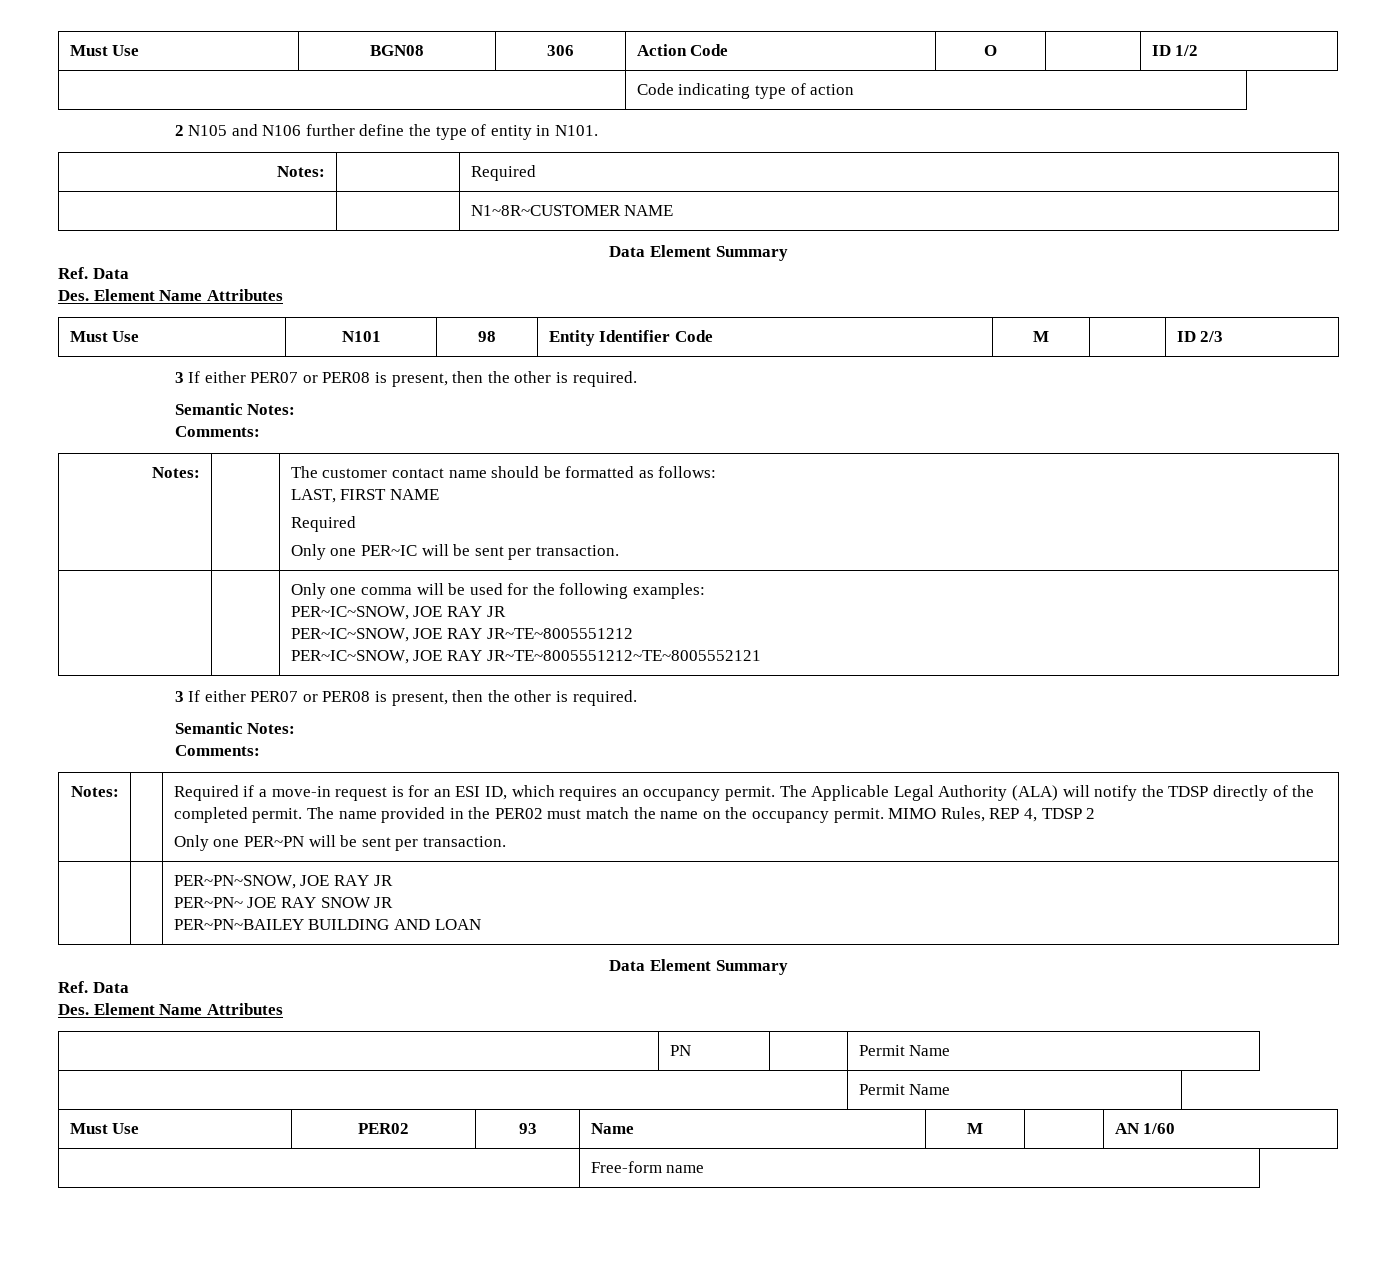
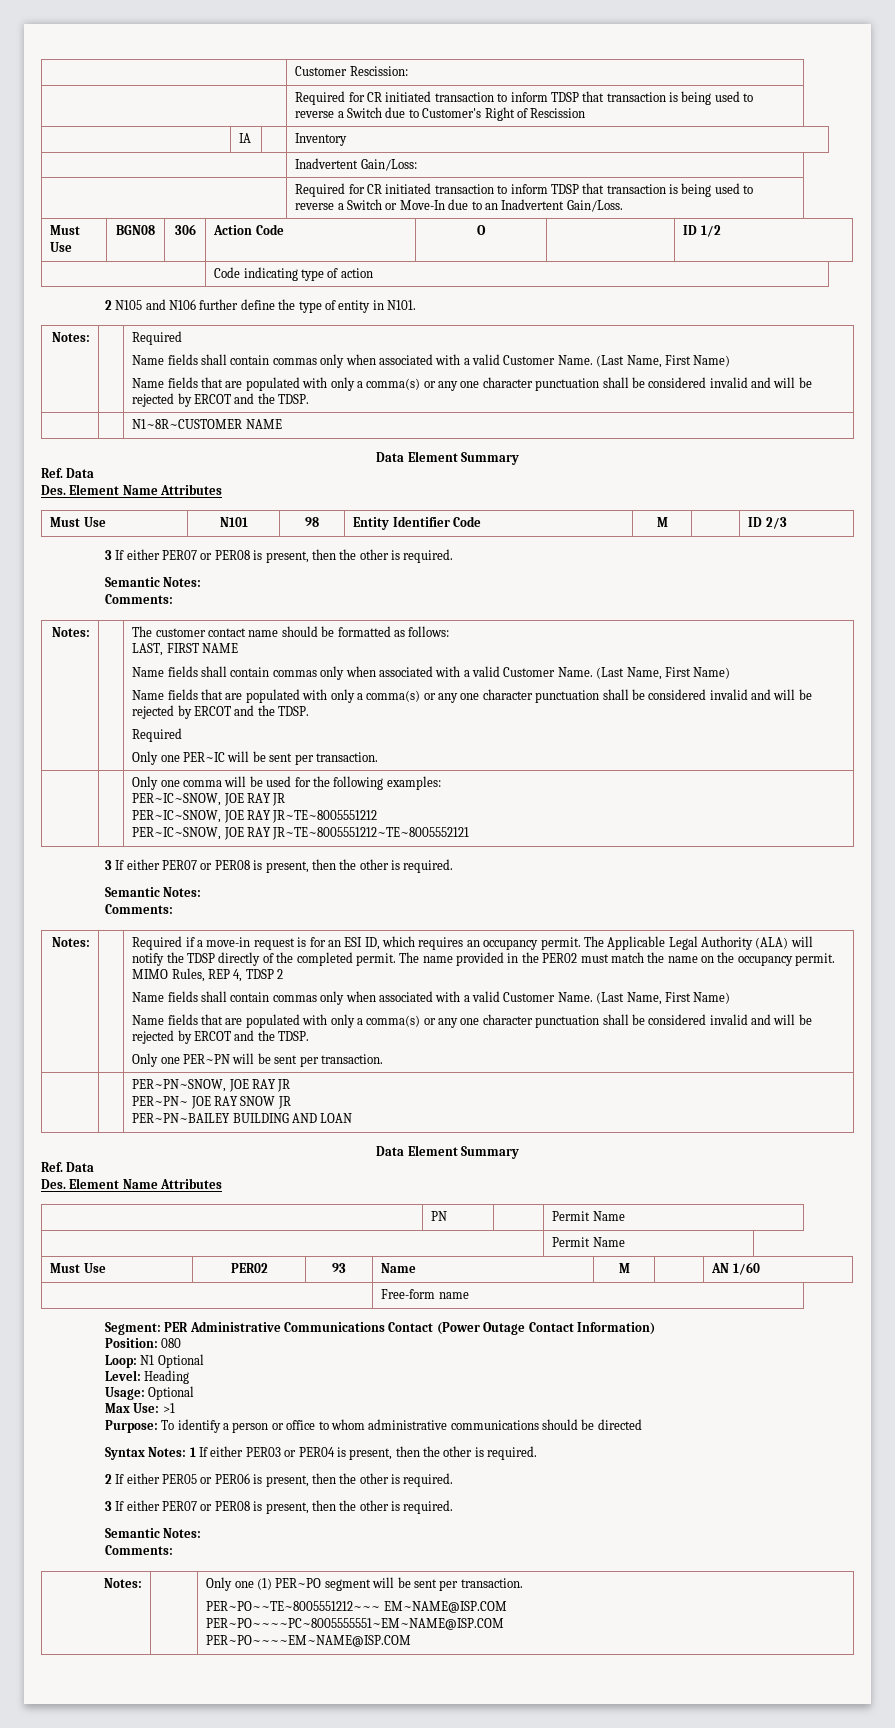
(69, 50) none -> [295,66,408,76] [295,91,754,105] [295,107,586,121] [239,133,252,143] [295,133,348,146] [295,158,417,171] [295,183,754,197] [295,199,623,212] | Customer Rescission: // | Required for CR initiated transaction to inform TDSP that transaction is being used to reverse a Switch due to Customer's Right of Rescission // | IA | | Inventory // | Inadvertent Gain/Loss: // | Required for CR initiated transaction to inform TDSP that transaction is being used to reverse a Switch or Move-In due to an Inadvertent Gain/Loss. //
(536, 173) none -> [132,354,731,368] [132,377,812,391] [132,393,310,407] // Name fields shall contain commas only when associated with a valid Customer Name. (Last Name, First Name) // Name fields that are populated with only a comma(s) or any one character punctuation shall be considered invalid and will be rejected by ERCOT and the TDSP.
(439, 494) none -> [132,666,731,680] [132,689,812,703] [132,705,310,719] // Name fields shall contain commas only when associated with a valid Customer Name. (Last Name, First Name) // Name fields that are populated with only a comma(s) or any one character punctuation shall be considered invalid and will be rejected by ERCOT and the TDSP.
(1096, 813) none -> [132,991,731,1005] [132,1014,812,1028] [132,1030,310,1044] // Name fields shall contain commas only when associated with a valid Customer Name. (Last Name, First Name) // Name fields that are populated with only a comma(s) or any one character punctuation shall be considered invalid and will be rejected by ERCOT and the TDSP.
(705, 1169) none -> [104,1321,655,1335] [104,1338,182,1348] [104,1354,204,1368] [104,1370,190,1384] [104,1386,195,1400] [104,1403,175,1413] [104,1419,642,1433] [104,1446,538,1460] [104,1473,454,1487] [104,1500,454,1514] [104,1528,202,1538] [104,1545,173,1555] [103,1578,142,1588] [206,1577,523,1591] [206,1601,507,1613] [206,1618,505,1630] [206,1635,412,1647] // Segment: PER Administrative Communications Contact (Power Outage Contact Information) // Position: 080 // Loop: N1 Optional // Level: Heading // Usage: Optional // Max Use: >1 // Purpose: To identify a person or office to whom administrative communications should be directed // Syntax Notes: 1 If either PER03 or PER04 is present, then the other is required. // 2 If either PER05 or PER06 is present, then the other is required. // 3 If either PER07 or PER08 is present, then the other is required. // Semantic Notes: // Comments: // Notes: | | Only one (1) PER~PO segment will be sent per transaction. // PER~PO~~TE~8005551212~~~ EM~NAME@ISP.COM // PER~PO~~~~PC~8005555551~EM~NAME@ISP.COM // PER~PO~~~~EM~NAME@ISP.COM

